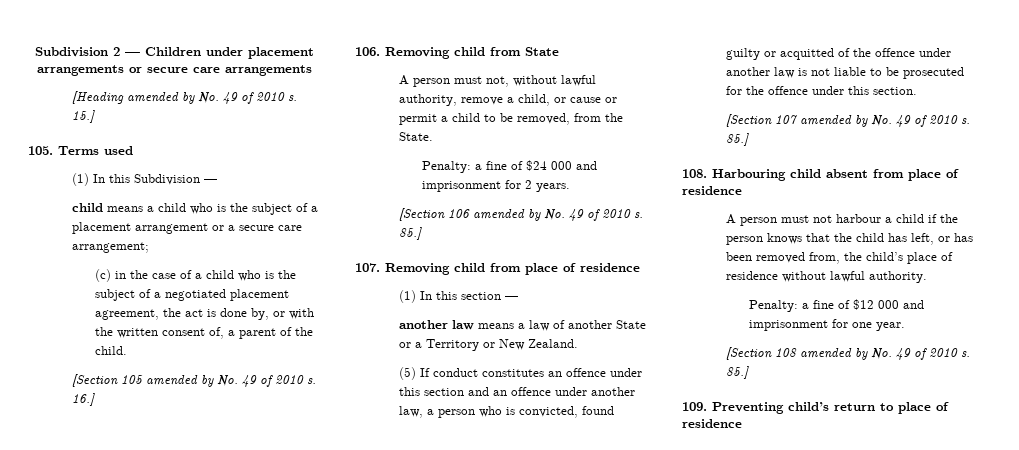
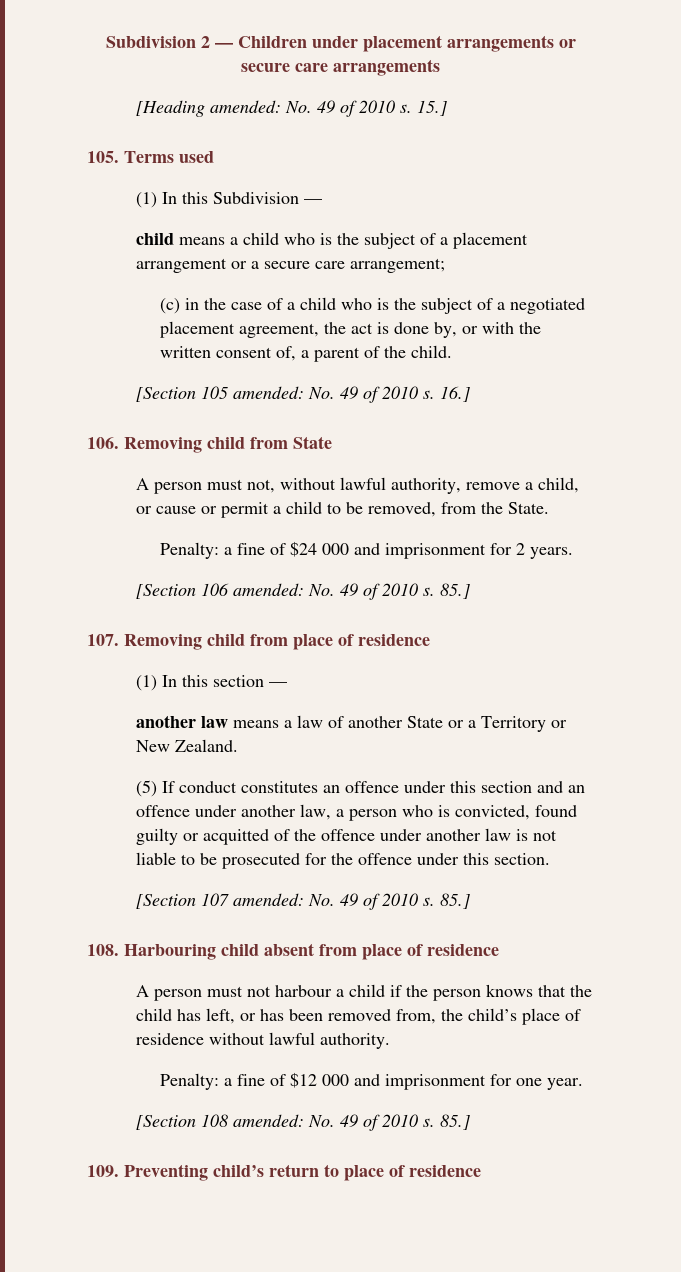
[127,92,196,104] amended by -> [209,100,281,113] amended:
[146,375,215,387] amended by -> [232,386,304,399] amended:
[473,209,542,221] amended by -> [232,583,304,596] amended:
[800,115,869,127] amended by -> [232,893,304,906] amended:
[800,348,869,360] amended by -> [232,1114,304,1127] amended:

